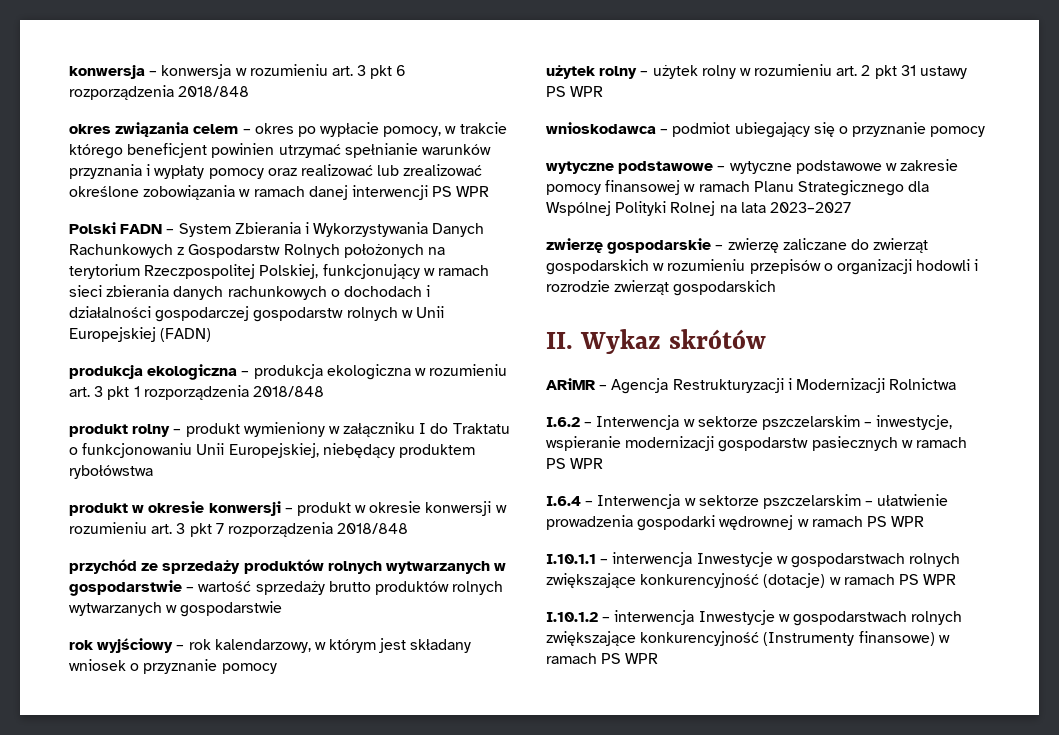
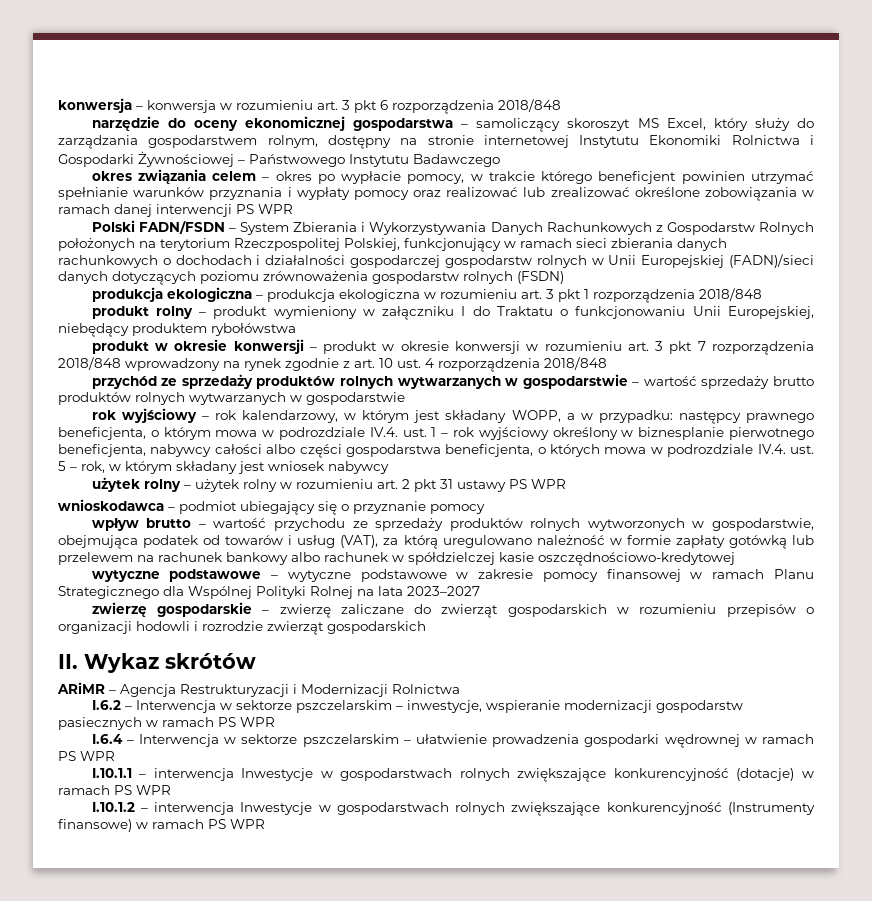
(250, 91) none -> [91,116,814,132] [58,135,814,149] [58,151,500,167] // narzędzie do oceny ekonomicznej gospodarstwa – samoliczący skoroszyt MS Excel, który służy do zarządzania gospodarstwem rolnym, dostępny na stronie internetowej Instytutu Ekonomiki Rolnictwa i Gospodarki Żywnościowej – Państwowego Instytutu Badawczego
[120,224,163,234] FADN -> [138,221,225,234] FADN/FSDN
[160,328,212,342] (FADN) -> [729,254,815,268] [58,271,564,285] (FADN)/sieci danych dotyczących poziomu zrównoważenia gospodarstw rolnych (FSDN)
(409, 528) none -> [125,357,607,372] wprowadzony na rynek zgodnie z art. 10 ust. 4 rozporządzenia 2018/848
[69,659,277,674] wniosek o przyznanie pomocy -> [511,410,815,424] [58,427,814,440] [58,444,814,458] [58,461,389,474] WOPP, a w przypadku: następcy prawnego beneficjenta, o którym mowa w podrozdziale IV.4. ust. 1 – rok wyjściowy określony w biznesplanie pierwotnego beneficjenta, nabywcy całości albo części gospodarstwa beneficjenta, o których mowa w podrozdziale IV.4. ust. 5 – rok, w którym składany jest wniosek nabywcy
(986, 131) none -> [91,518,815,531] [58,535,815,549] [58,552,735,566] // wpływ brutto – wartość przychodu ze sprzedaży produktów rolnych wytworzonych w gospodarstwie, obejmująca podatek od towarów i usług (VAT), za którą uregulowano należność w formie zapłaty gotówką lub przelewem na rachunek bankowy albo rachunek w spółdzielczej kasie oszczędnościowo-kredytowej

